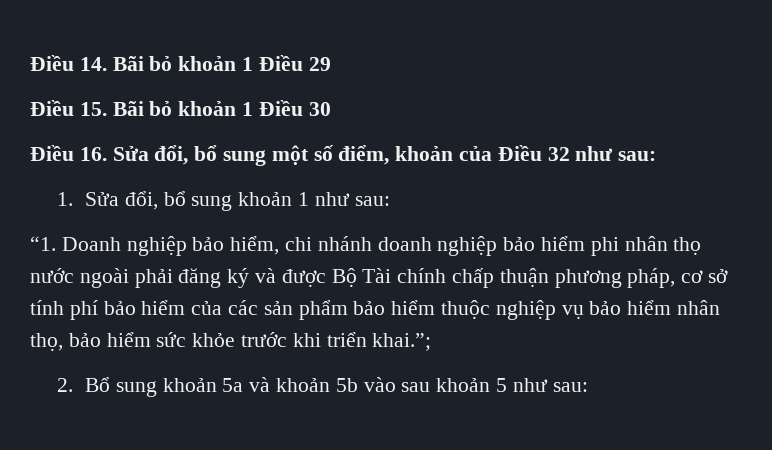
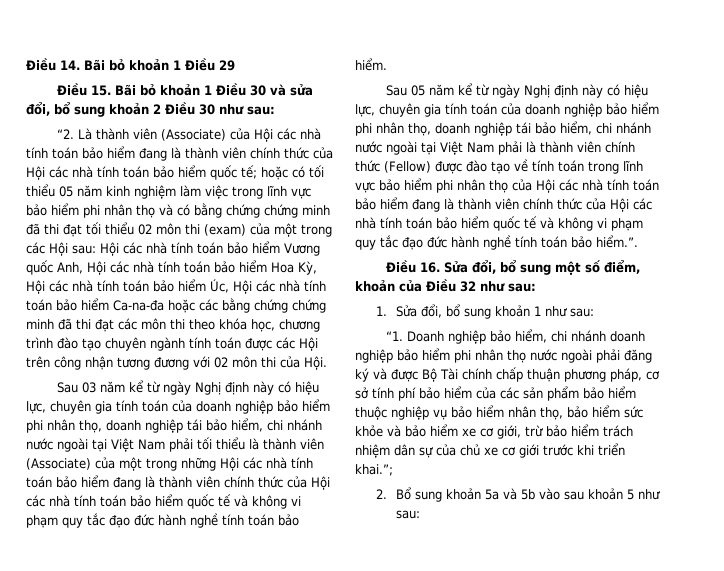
(331, 109) none -> [269,84,313,96] [26,102,275,117] [56,128,321,142] [26,146,333,161] [26,165,324,180] [26,184,311,199] [26,203,330,218] [26,222,332,237] [26,241,320,256] [26,260,317,275] [26,279,326,294] [26,298,326,313] [26,318,320,332] [26,337,318,351] [26,356,327,370] [56,380,319,395] [26,399,330,414] [26,418,322,433] [26,437,324,452] [26,457,313,471] [26,475,330,490] [26,494,301,509] [26,513,299,528] [355,58,387,71] [385,83,648,98] [355,102,659,117] [355,121,651,136] [355,141,635,155] [355,159,643,174] [355,178,659,193] [355,197,652,212] [355,216,643,231] [355,235,638,250] và sửa đổi, bổ sung khoản 2 Điều 30 như sau: // “2. Là thành viên (Associate) của Hội các nhà tính toán bảo hiểm đang là thành viên chính thức của Hội các nhà tính toán bảo hiểm quốc tế; hoặc có tối thiểu 05 năm kinh nghiệm làm việc trong lĩnh vực bảo hiểm phi nhân thọ và có bằng chứng chứng minh đã thi đạt tối thiểu 02 môn thi (exam) của một trong các Hội sau: Hội các nhà tính toán bảo hiểm Vương quốc Anh, Hội các nhà tính toán bảo hiểm Hoa Kỳ, Hội các nhà tính toán bảo hiểm Úc, Hội các nhà tính toán bảo hiểm Ca-na-đa hoặc các bằng chứng chứng minh đã thi đạt các môn thi theo khóa học, chương trình đào tạo chuyên ngành tính toán được các Hội trên công nhận tương đương với 02 môn thi của Hội. // Sau 03 năm kể từ ngày Nghị định này có hiệu lực, chuyên gia tính toán của doanh nghiệp bảo hiểm phi nhân thọ, doanh nghiệp tái bảo hiểm, chi nhánh nước ngoài tại Việt Nam phải tối thiểu là thành viên (Associate) của một trong những Hội các nhà tính toán bảo hiểm đang là thành viên chính thức của Hội các nhà tính toán bảo hiểm quốc tế và không vi phạm quy tắc đạo đức hành nghề tính toán bảo hiểm. // Sau 05 năm kể từ ngày Nghị định này có hiệu lực, chuyên gia tính toán của doanh nghiệp bảo hiểm phi nhân thọ, doanh nghiệp tái bảo hiểm, chi nhánh nước ngoài tại Việt Nam phải là thành viên chính thức (Fellow) được đào tạo về tính toán trong lĩnh vực bảo hiểm phi nhân thọ của Hội các nhà tính toán bảo hiểm đang là thành viên chính thức của Hội các nhà tính toán bảo hiểm quốc tế và không vi phạm quy tắc đạo đức hành nghề tính toán bảo hiểm.”.
(236, 340) none -> [387,424,633,439] [355,444,539,458] và bảo hiểm xe cơ giới, trừ bảo hiểm trách nhiệm dân sự của chủ xe cơ giới
[275,378,330,392] khoản -> (518, 494) none

